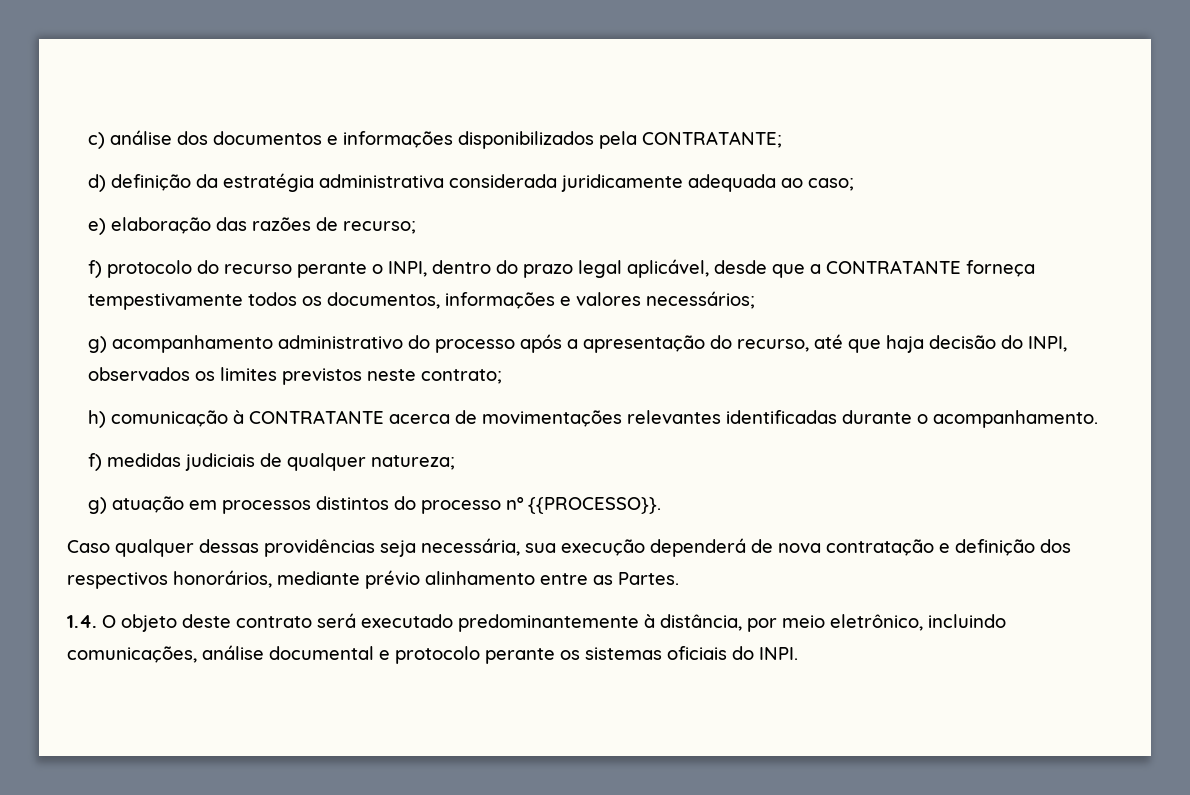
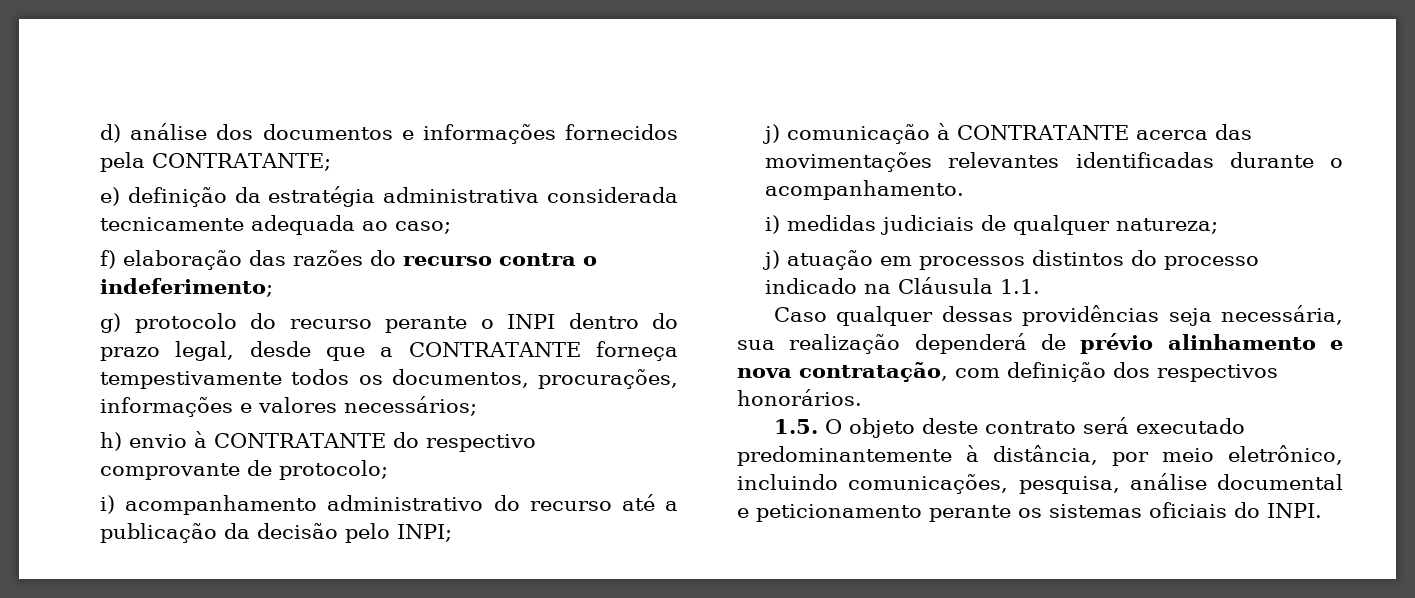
[87,132,105,149] c) -> [99,124,121,143] d)
[457,131,594,149] disponibilizados -> [565,124,678,140] fornecidos
[87,174,106,192] d) -> [99,187,120,206] e)
[560,174,683,192] juridicamente -> [99,217,244,231] tecnicamente
[87,218,106,235] e) -> [99,250,116,269] f)
[315,217,416,234] [87,260,102,278] de recurso; // f) -> [369,250,597,266] [99,278,273,297] [99,313,121,333] do recurso contra o indeferimento; // g)
[387,261,427,277] INPI, -> [506,314,555,329] INPI
[577,259,709,278] legal aplicável, -> [175,341,235,361] legal,
(440, 300) none -> [538,369,678,389] procurações,
[87,334,1067,353] [87,367,502,385] [87,410,106,428] g) acompanhamento administrativo do processo após a apresentação do recurso, até que haja decisão do INPI, observados os limites previstos neste contrato; // h) -> [99,431,536,452] [99,460,388,480] [99,494,678,515] [99,523,452,543] [761,124,780,144] h) envio à CONTRATANTE do respectivo comprovante de protocolo; // i) acompanhamento administrativo do recurso até a publicação da decisão pelo INPI; // j)
[454,410,477,424] de -> [1214,124,1252,140] das
[87,453,102,471] f) -> [764,215,780,234] i)
[87,497,107,514] g) -> [761,250,780,270] j)
[505,497,661,514] nº {{PROCESSO}}. -> [764,277,1040,294] indicado na Cláusula 1.1.
[561,539,645,556] execução -> [789,334,901,354] realização
[778,539,1071,556] [67,570,679,589] [67,615,97,628] nova contratação e definição dos respectivos honorários, mediante prévio alinhamento entre as Partes. // 1.4. -> [1080,333,1343,354] [737,362,1278,382] [737,389,862,406] [773,419,818,434] prévio alinhamento e nova contratação, com definição dos respectivos honorários. // 1.5.
(197, 654) none -> [1018,476,1120,494] pesquisa,
[395,646,480,664] protocolo -> [756,504,922,522] peticionamento

